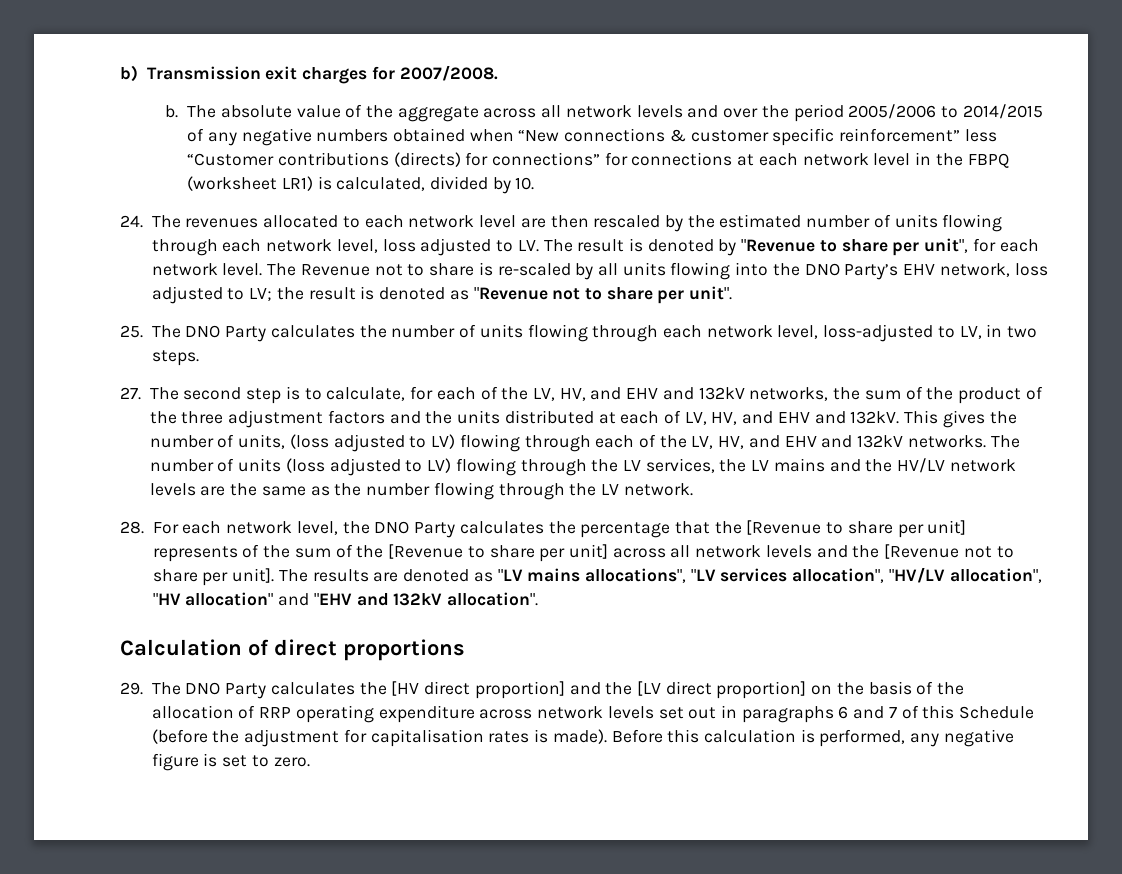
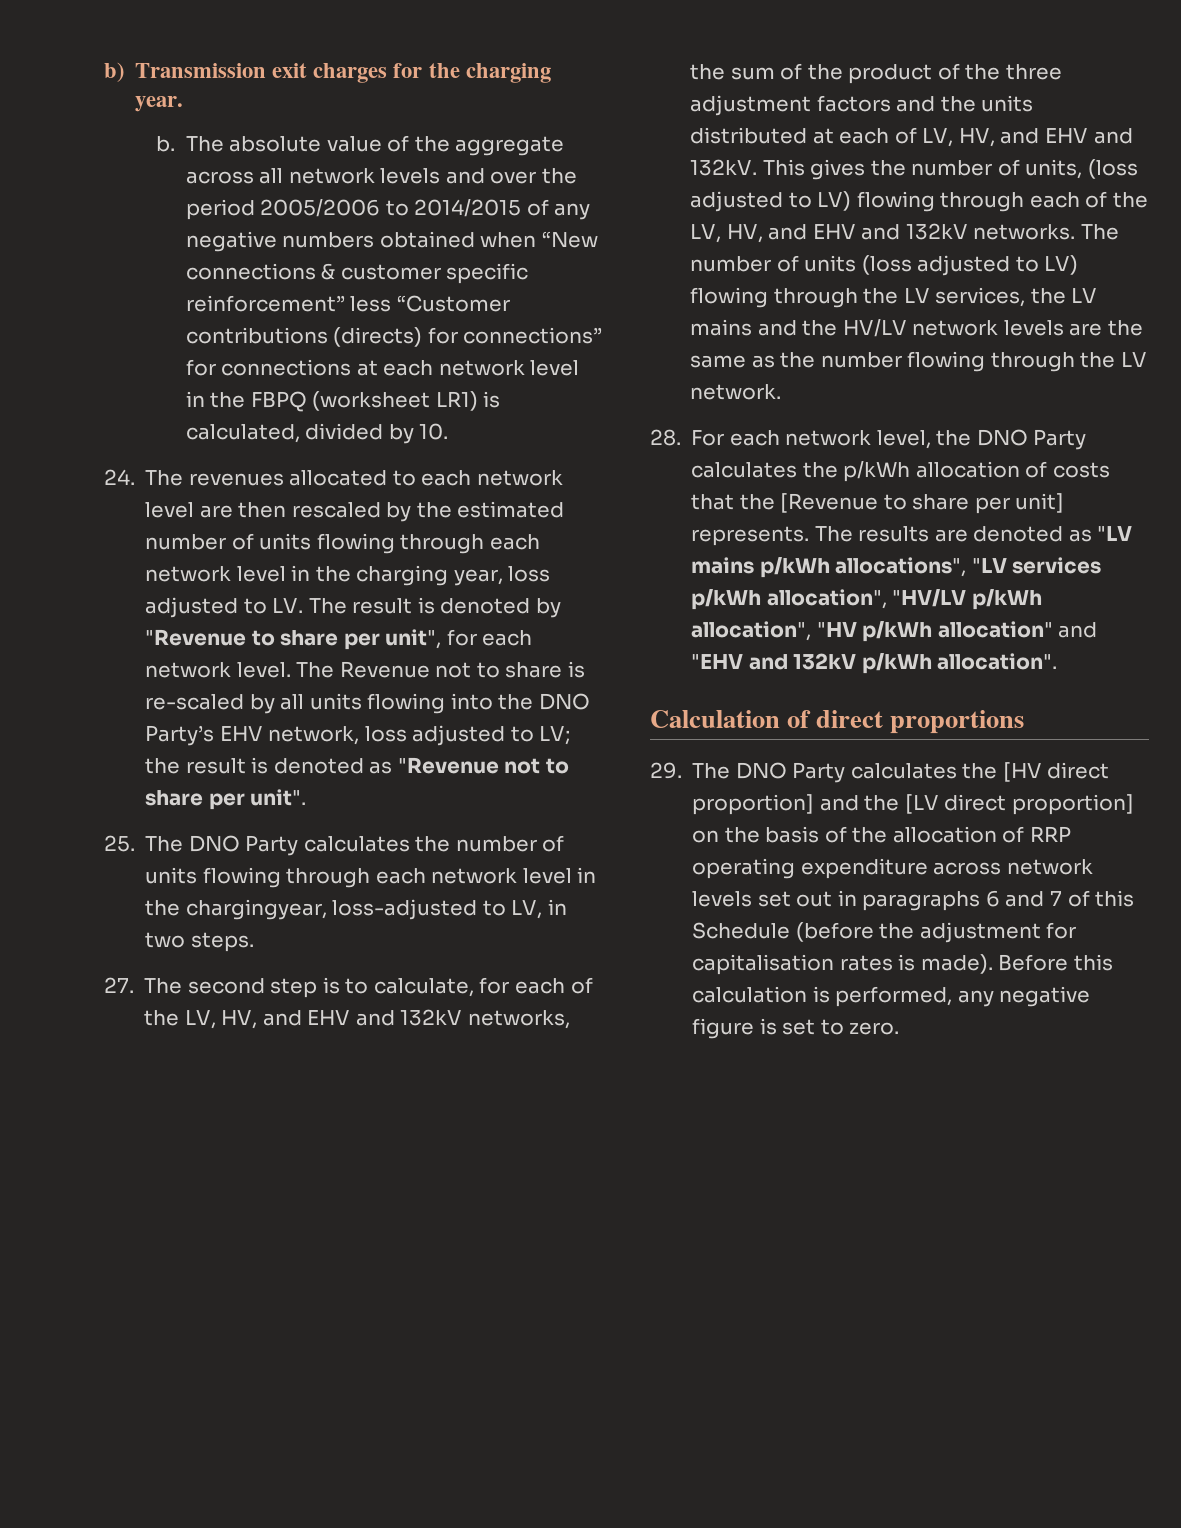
[399,65,498,81] 2007/2008. -> [428,63,551,83] [135,96,184,112] the charging year.
[336,239,378,253] level, -> [236,565,503,586] level in the charging year,
[777,325,819,339] level, -> [522,867,597,884] [145,899,327,920] level in the chargingyear,
[580,522,671,538] percentage -> [843,461,1110,482] p/kWh allocation of costs
[152,544,1014,562] [152,568,275,586] represents of the sum of the [Revenue to share per unit] across all network levels and the [Revenue not to share per unit]. -> [691,526,810,546] represents.
(581, 575) none -> [759,557,830,578] p/kWh
(788, 575) none -> [691,589,762,610] p/kWh
(945, 575) none -> [971,589,1042,610] p/kWh
(181, 599) none -> [862,621,933,642] p/kWh
(443, 599) none -> [861,653,932,674] p/kWh

